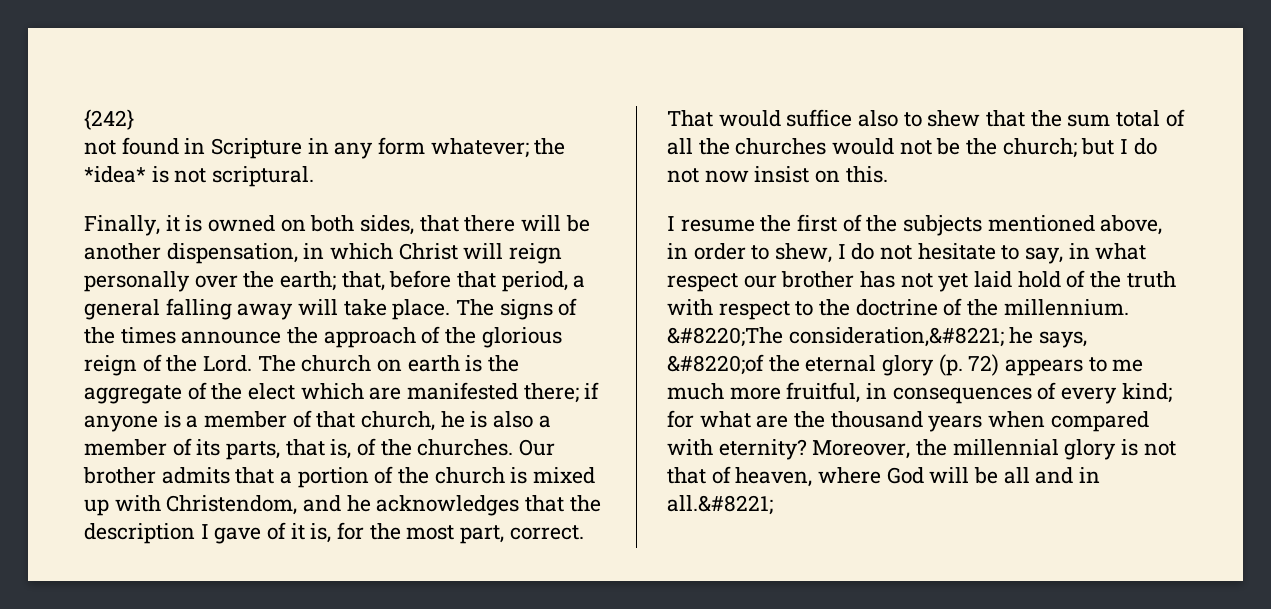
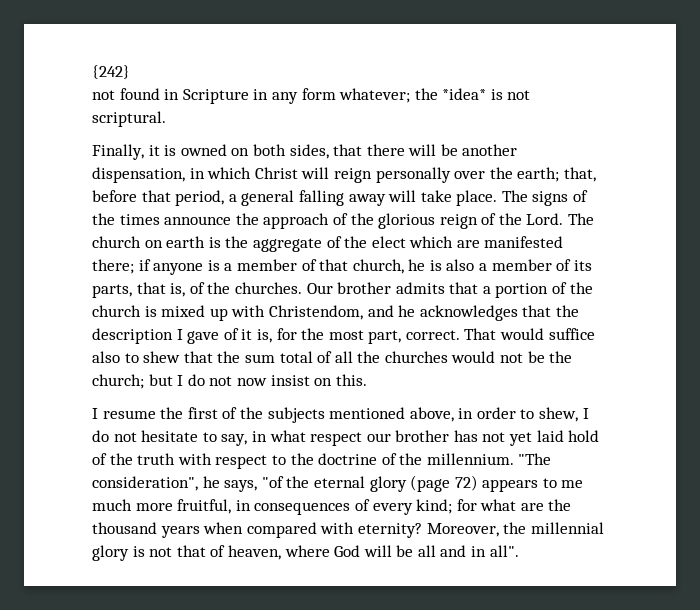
[667,327,1004,347] &#8220;The consideration,&#8221; -> [518,453,552,465] [92,476,198,491] "The consideration",
[667,354,764,375] &#8220;of -> [261,476,284,488] "of
[938,354,963,376] (p. -> [410,475,451,492] (page
[667,495,773,515] all.&#8221; -> [489,545,519,557] all".

